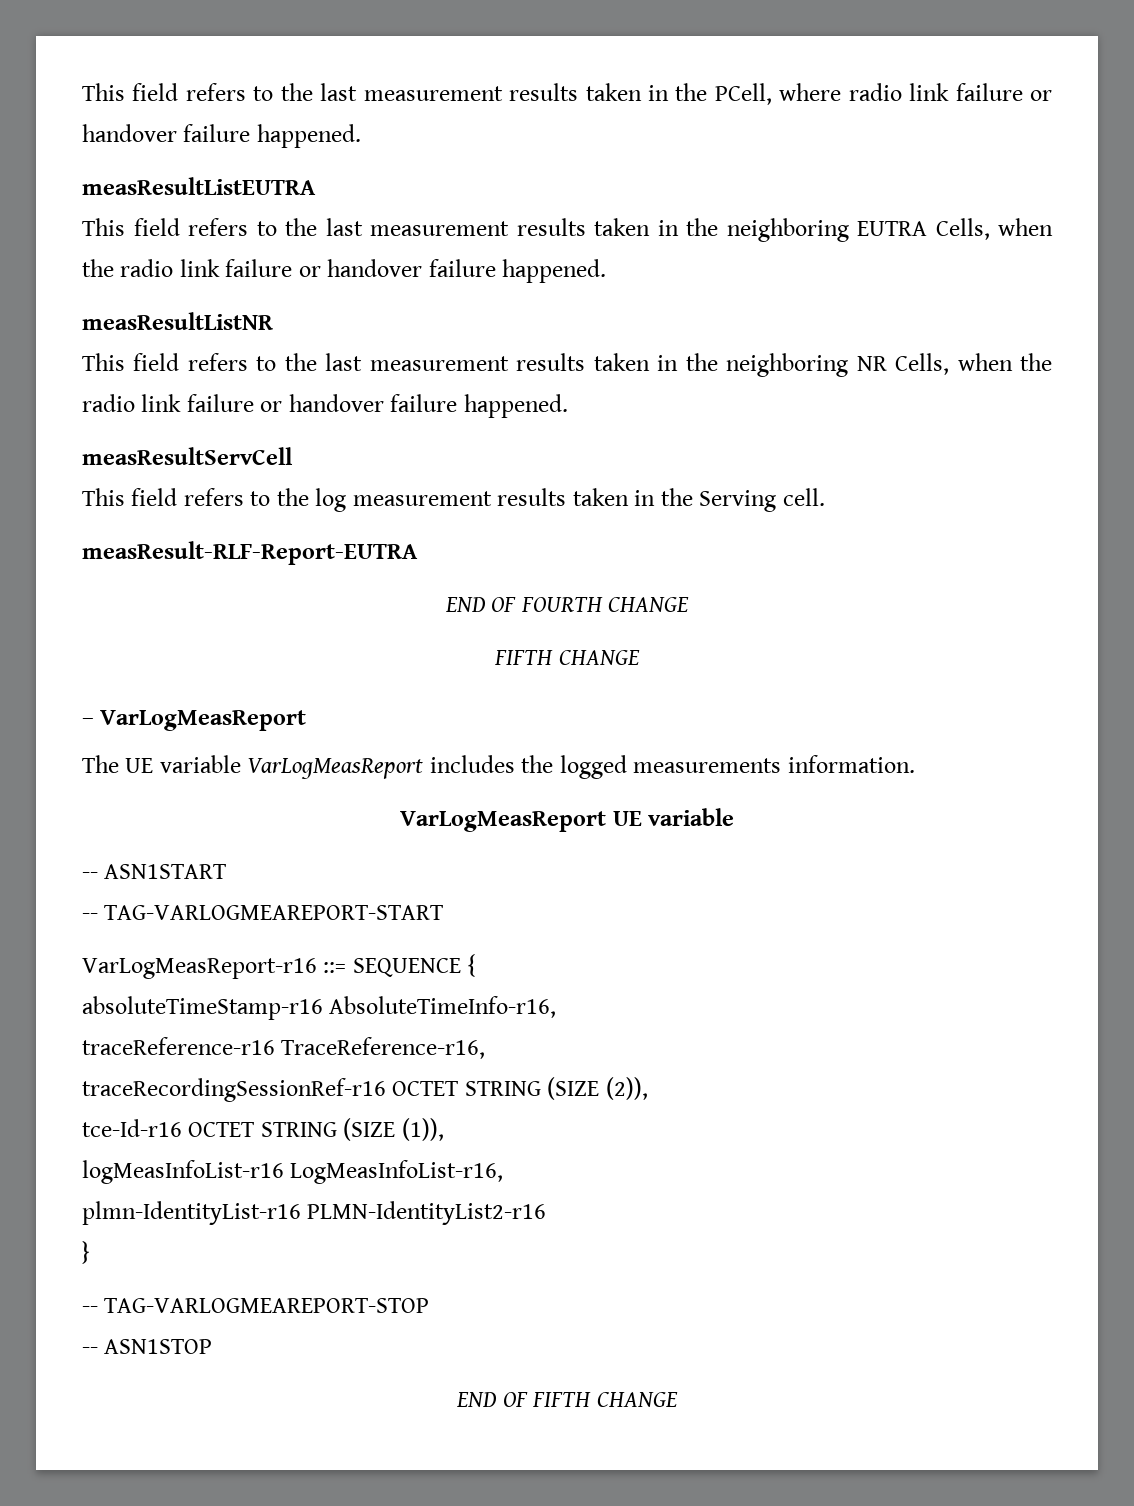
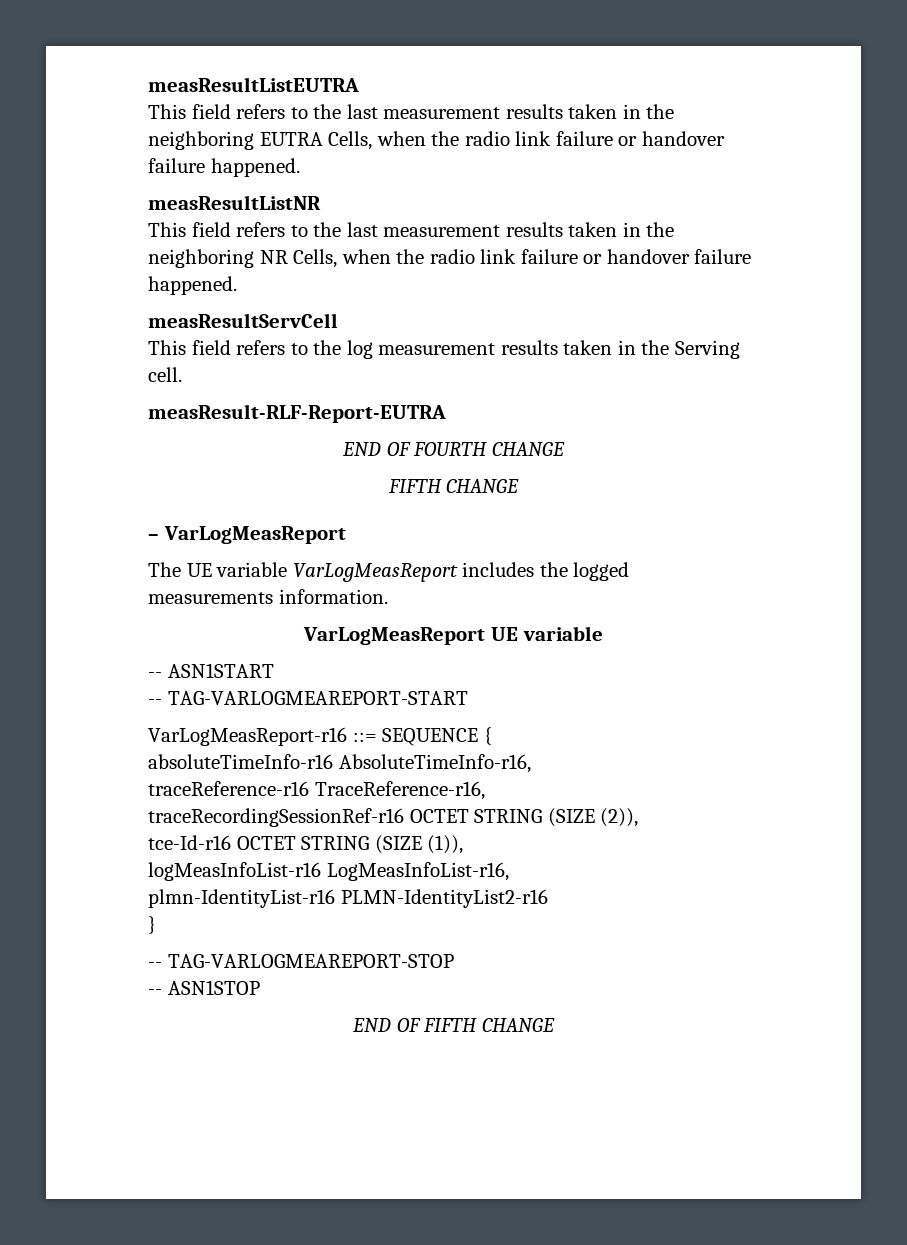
[82,83,1052,105] [82,124,361,148] This field refers to the last measurement results taken in the PCell, where radio link failure or handover failure happened. // -> (148, 84) none
[82,996,323,1020] absoluteTimeStamp-r16 -> [148,754,333,769] absoluteTimeInfo-r16

